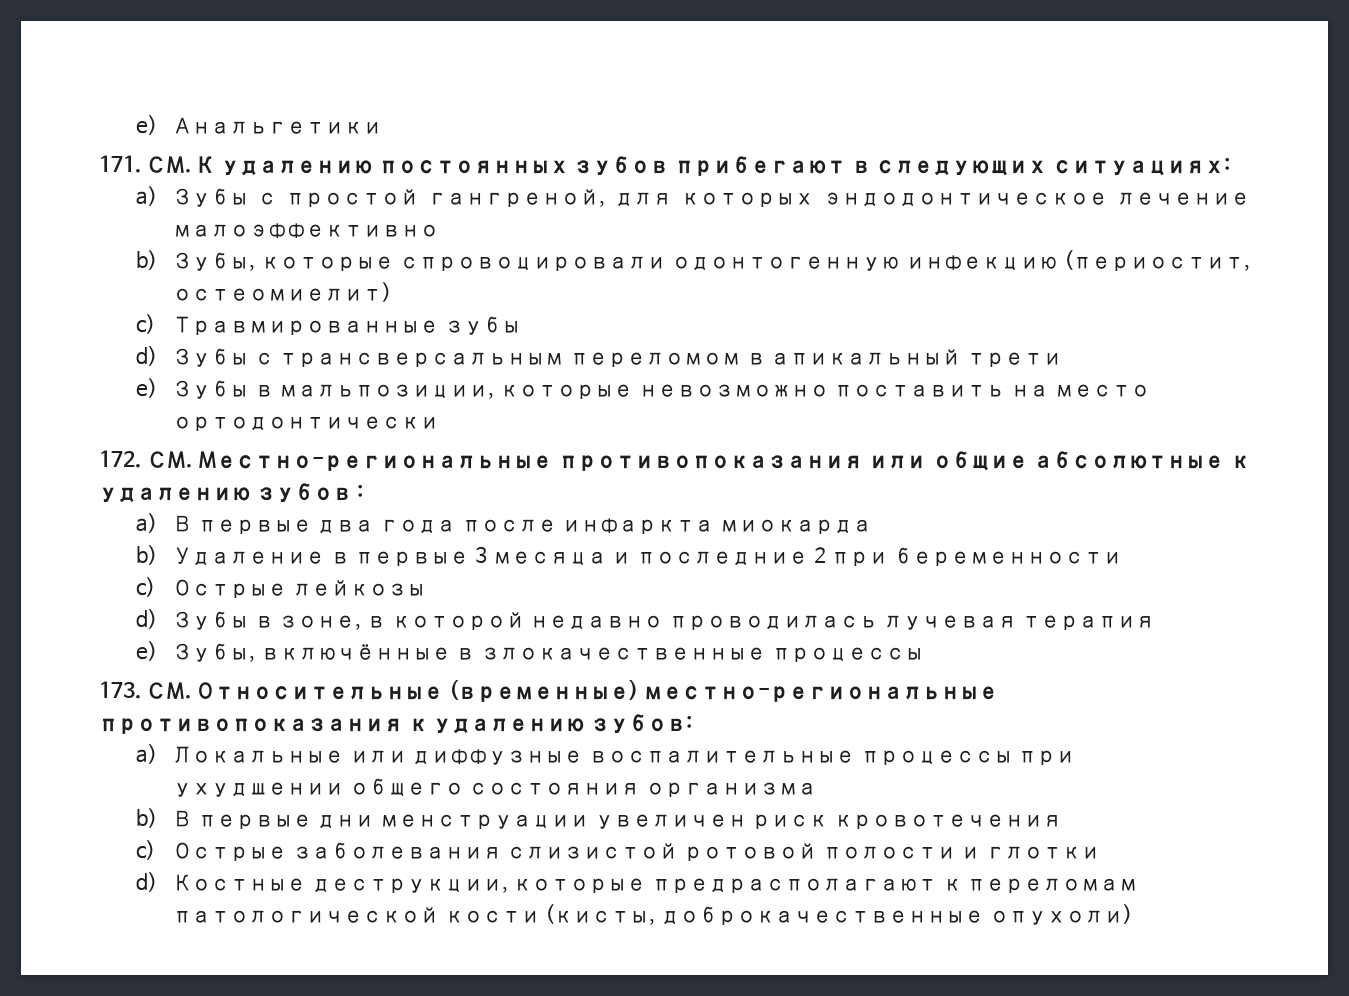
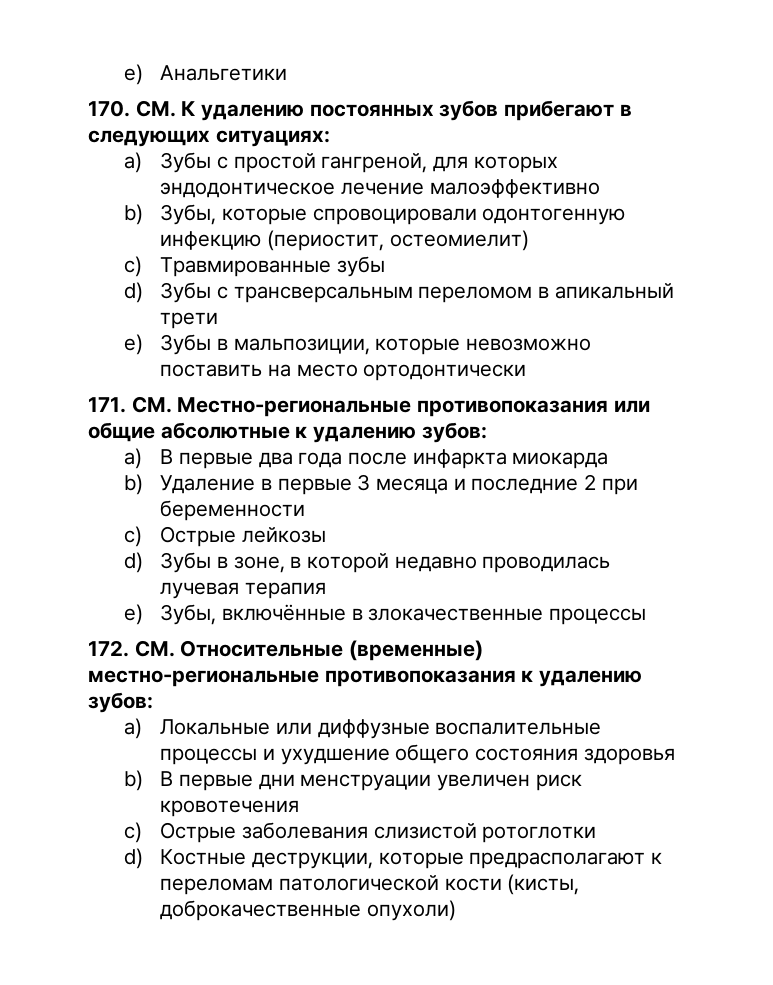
[99,155,141,173] 171. -> [88,100,130,117] 170.
[99,450,141,468] 172. -> [88,397,126,413] 171.
[256,483,364,503] зубов : -> [421,422,487,443] зубов:
[99,681,141,699] 173. -> [88,640,129,657] 172.
[1018,750,1076,765] [172,782,344,797] при ухудшении -> [263,748,390,765] и ухудшение
[645,782,817,797] организма -> [583,748,675,765] здоровья
[683,843,1100,861] ротовой полости и глотки -> [482,826,597,843] ротоглотки

